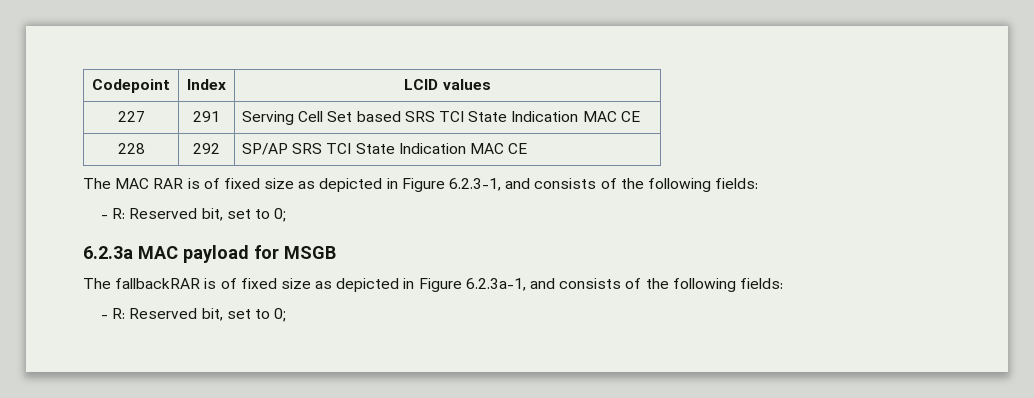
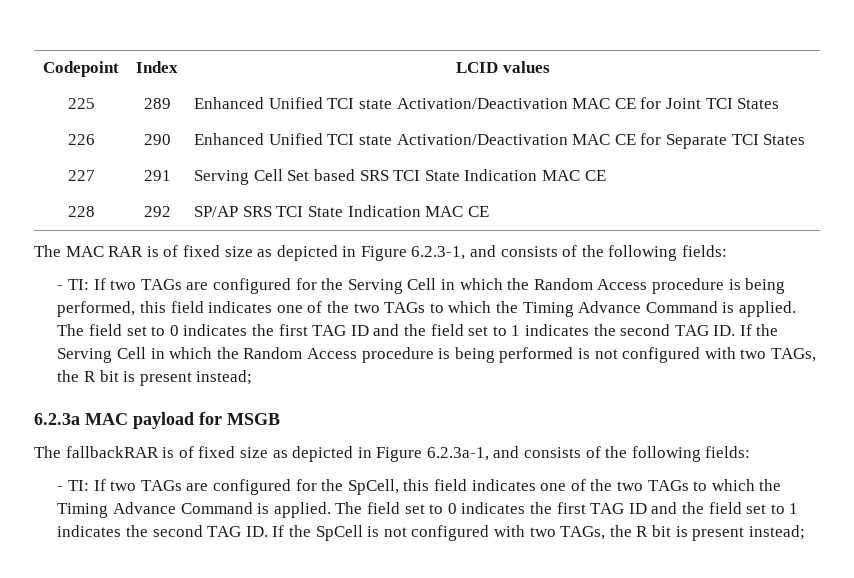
(491, 84) none -> [67,98,95,109] [143,98,171,109] [194,97,780,109] [67,134,95,145] [143,134,171,145] [194,133,806,149] // 225 | 289 | Enhanced Unified TCI state Activation/Deactivation MAC CE for Joint TCI States // 226 | 290 | Enhanced Unified TCI state Activation/Deactivation MAC CE for Separate TCI States
[112,208,287,222] R: Reserved bit, set to 0; -> [68,278,786,294] [57,301,796,317] [57,324,779,336] [57,347,816,363] [57,370,253,386] TI: If two TAGs are configured for the Serving Cell in which the Random Access procedure is being performed, this field indicates one of the two TAGs to which the Timing Advance Command is applied. The field set to 0 indicates the first TAG ID and the field set to 1 indicates the second TAG ID. If the Serving Cell in which the Random Access procedure is being performed is not configured with two TAGs, the R bit is present instead;
[112,308,287,322] R: Reserved bit, set to 0; -> [68,479,782,495] [57,502,799,518] [57,525,805,541] TI: If two TAGs are configured for the SpCell, this field indicates one of the two TAGs to which the Timing Advance Command is applied. The field set to 0 indicates the first TAG ID and the field set to 1 indicates the second TAG ID. If the SpCell is not configured with two TAGs, the R bit is present instead;

